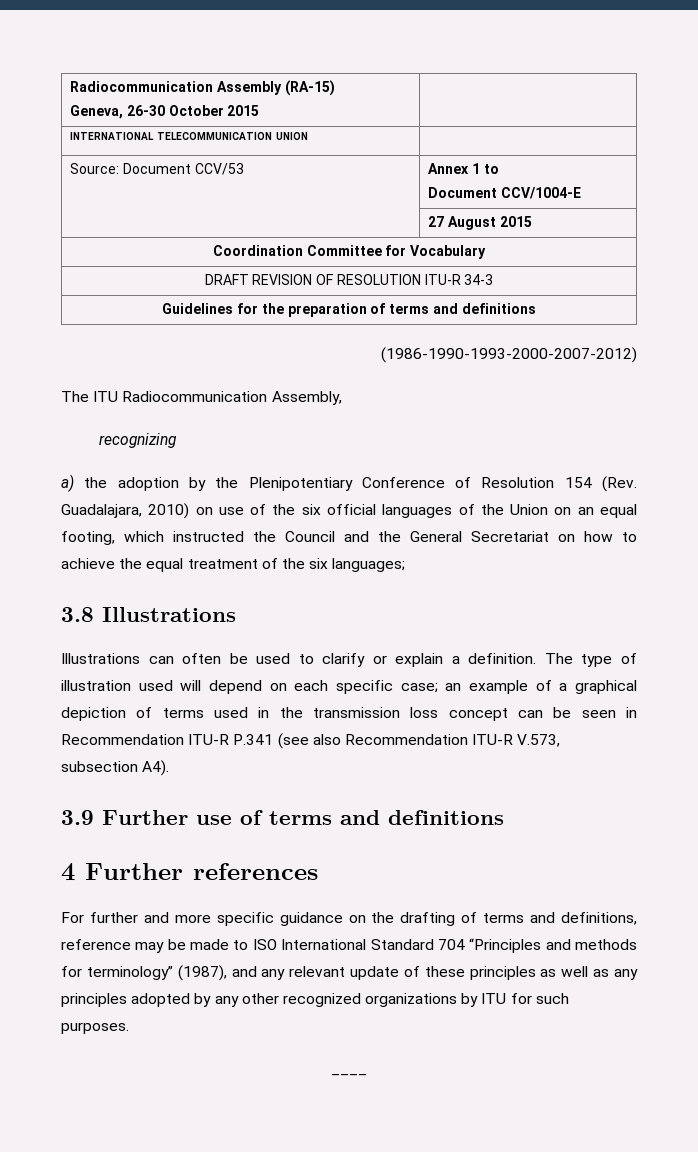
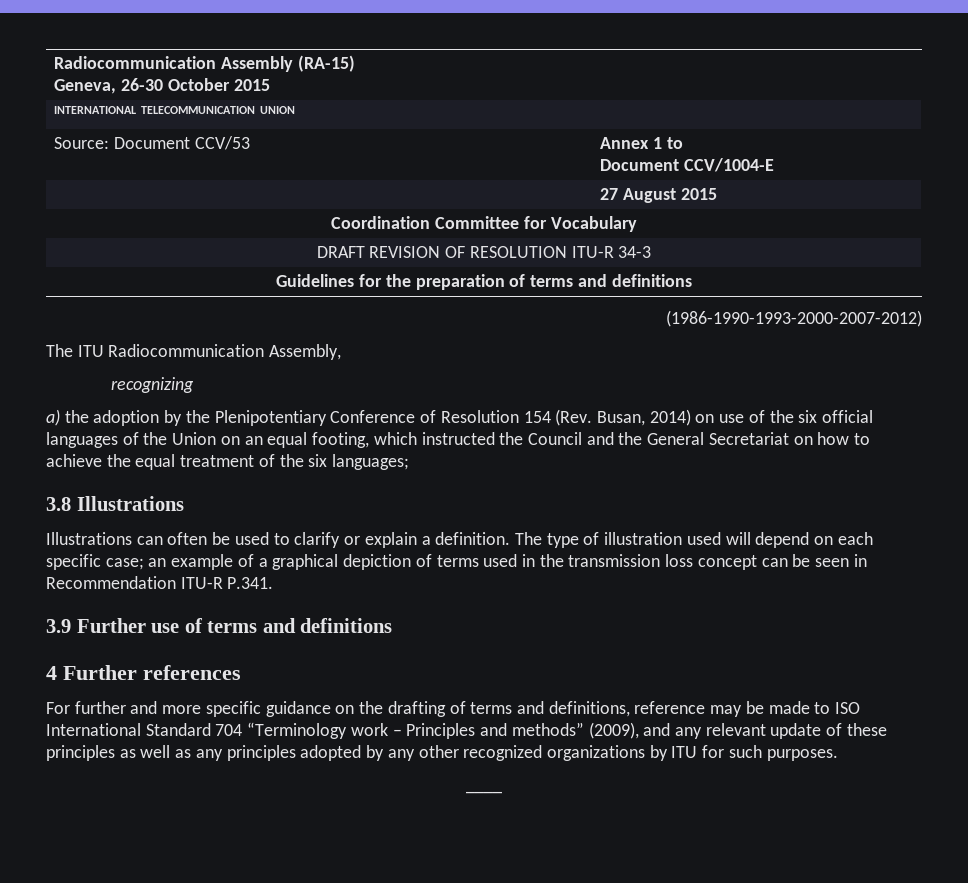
[61,503,190,519] Guadalajara, 2010) -> [596,409,691,426] Busan, 2014)
[233,733,561,749] [61,760,170,776] P.341 (see also Recommendation ITU-R V.573, subsection A4). -> [227,577,274,589] P.341.
[469,938,637,953] [61,965,227,981] “Principles and methods for terminology” (1987), -> [247,722,639,739] “Terminology work – Principles and methods” (2009),

